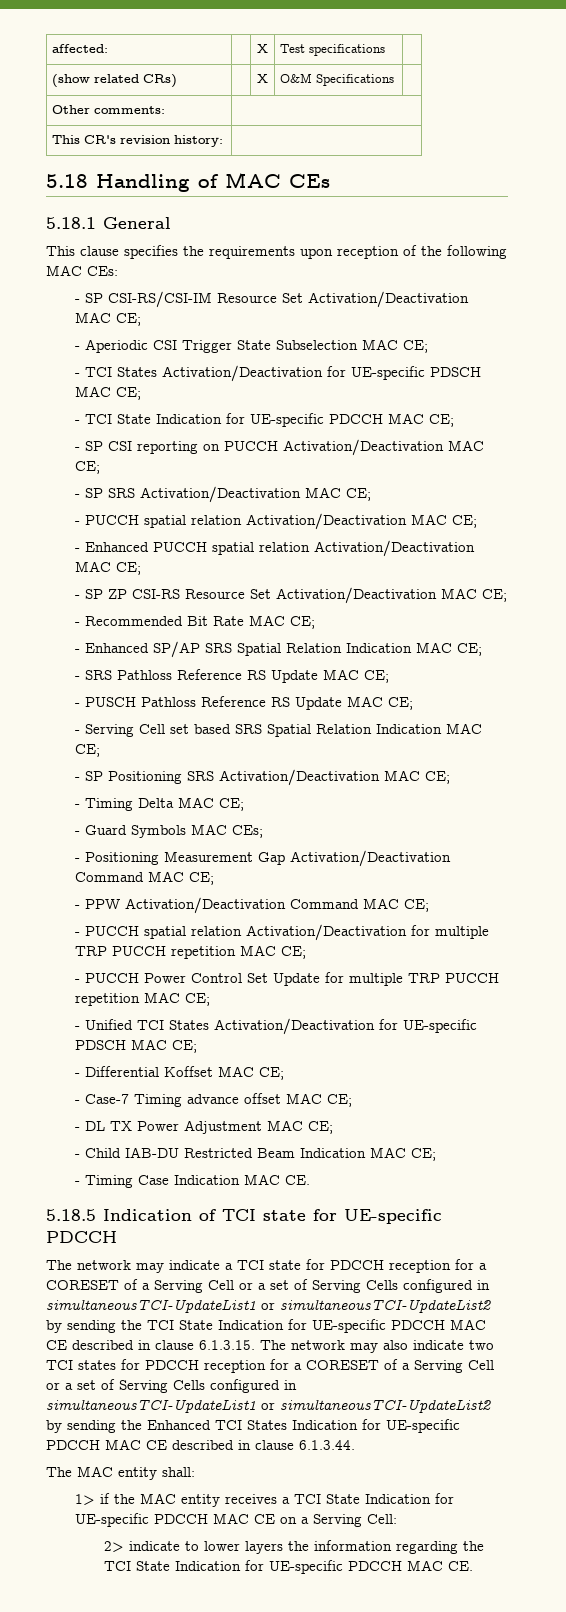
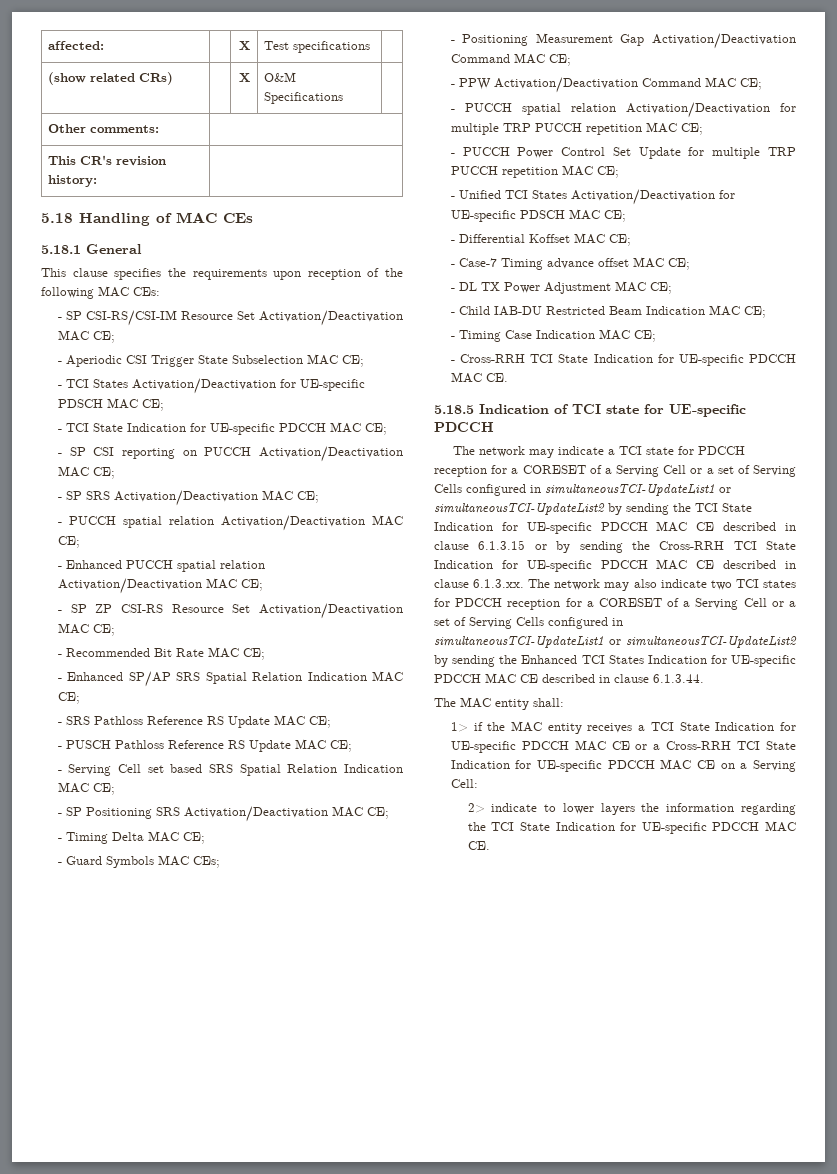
(280, 1179) none -> [633,330,656,342] [450,354,796,366] [450,372,482,383] CE; // - Cross-RRH TCI State Indication for UE-specific PDCCH MAC
[199,1340,255,1350] 6.1.3.15. -> [478,540,796,553] [434,559,796,572] [434,579,525,588] 6.1.3.15 or by sending the Cross-RRH TCI State Indication for UE-specific PDCCH MAC CE described in clause 6.1.3.xx.
(275, 1519) none -> [635,741,796,750] [450,759,716,772] or a Cross-RRH TCI State Indication for UE-specific PDCCH MAC CE

